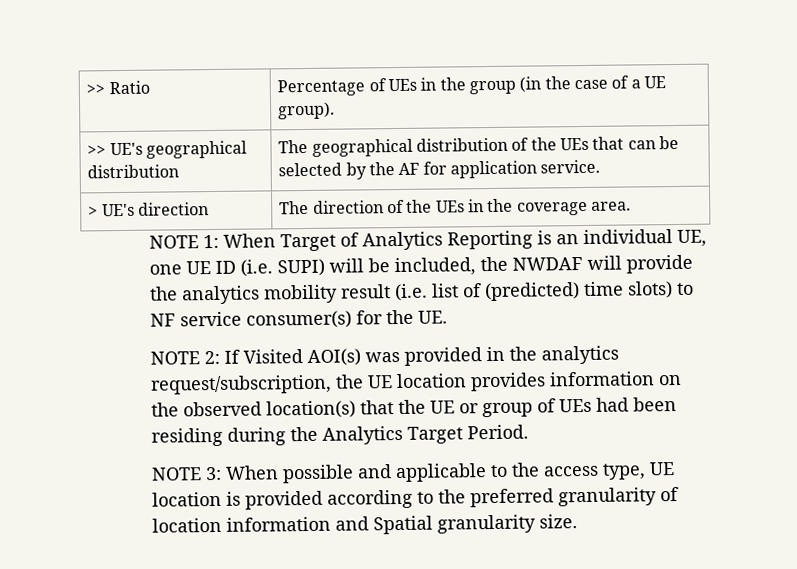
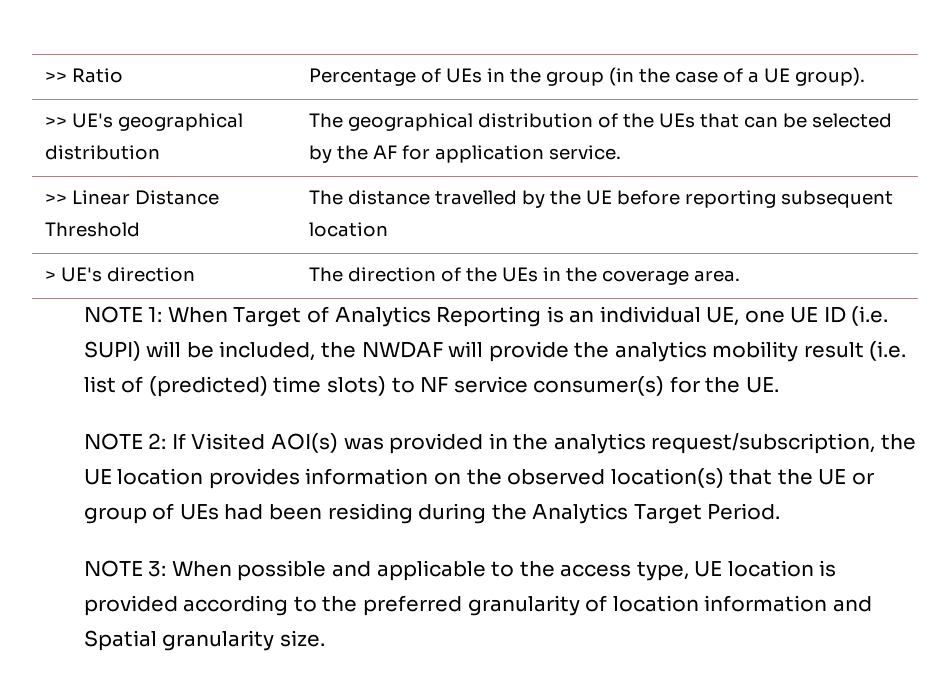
(601, 166) none -> [44,190,219,205] [44,222,140,237] [308,190,893,208] [308,222,388,237] // >> Linear Distance Threshold | The distance travelled by the UE before reporting subsequent location

